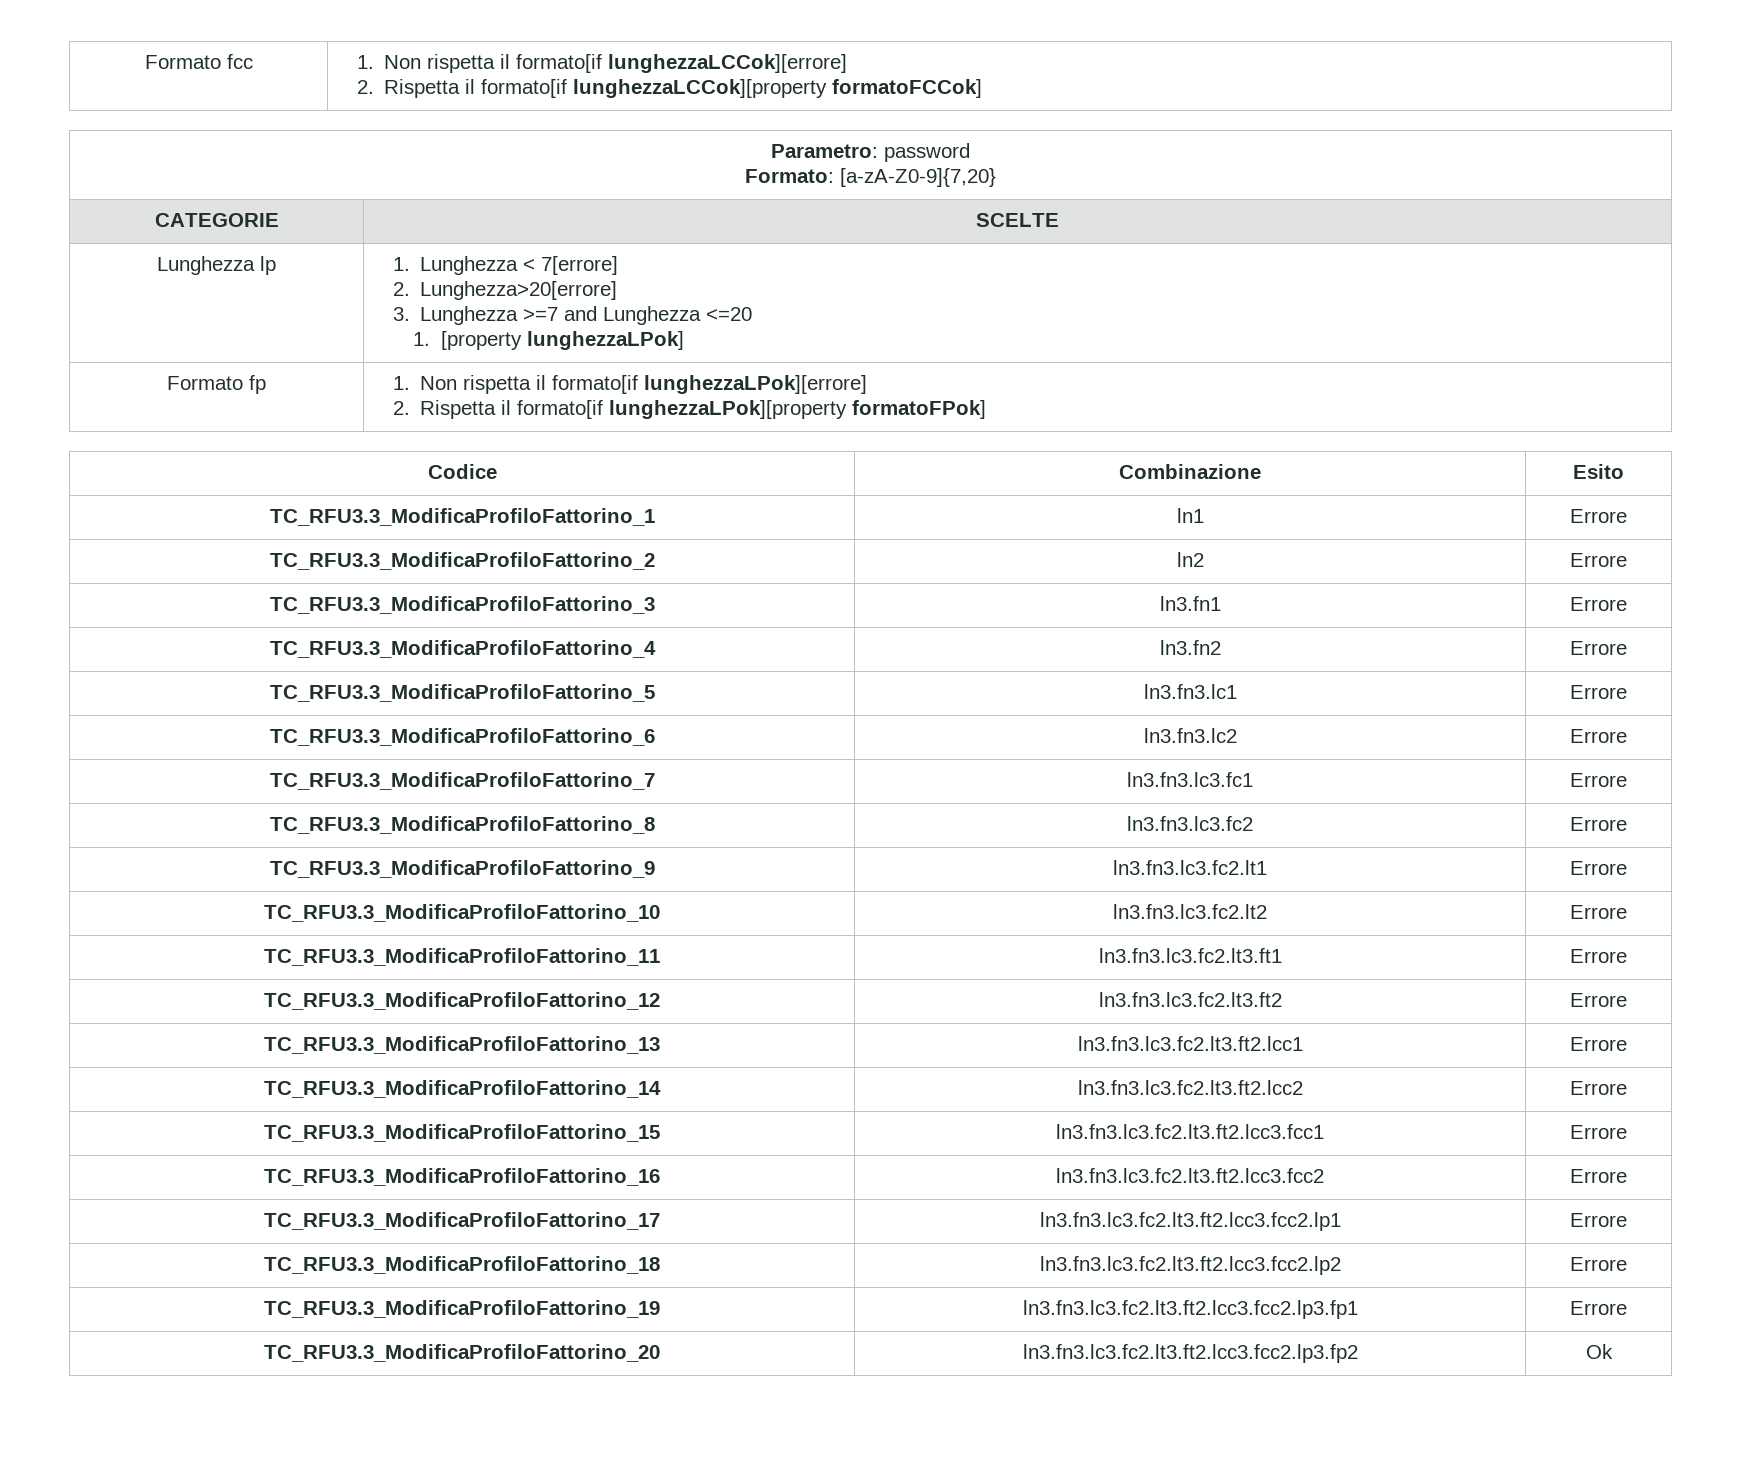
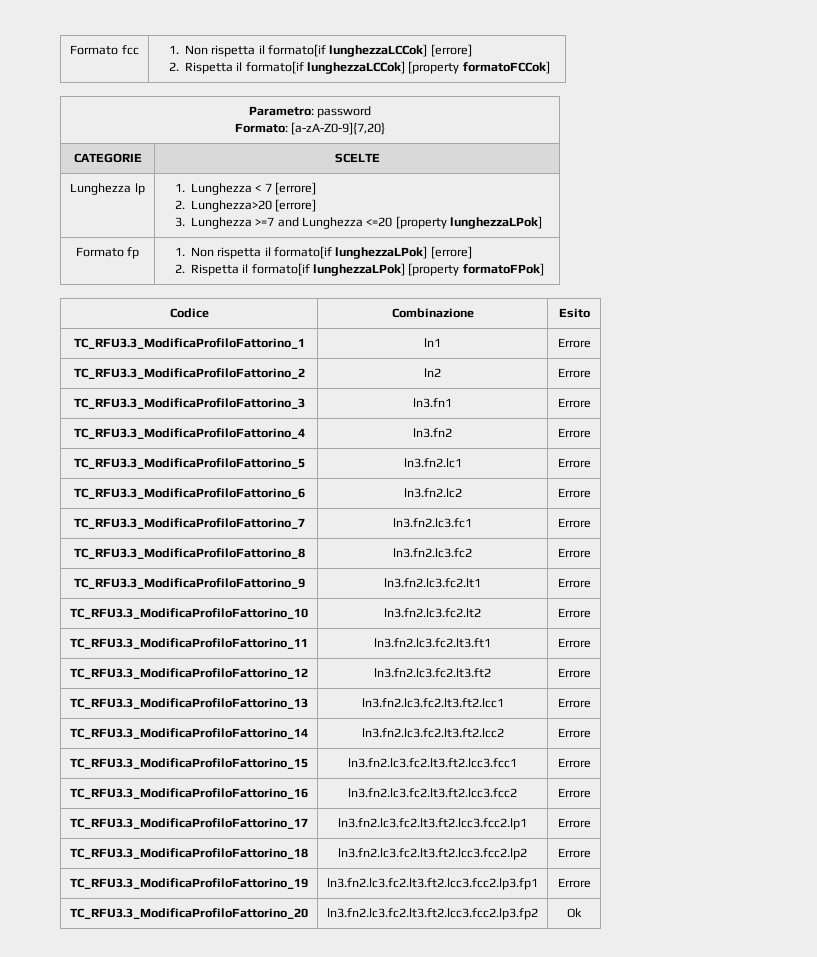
[608,54,848,73] [356,79,828,98] lunghezzaLCCok][errore] // 2. Rispetta il formato[if lunghezzaLCCok][property -> [329,44,472,57] [168,61,460,74] lunghezzaLCCok] [errore] // 2. Rispetta il formato[if lunghezzaLCCok] [property
[541,256,619,275] [392,281,618,300] 7[errore] // 2. Lunghezza>20[errore] -> [264,182,317,195] [174,199,317,212] 7 [errore] // 2. Lunghezza>20 [errore]
[413,332,431,346] // 1. -> (393, 222) none
[644,375,868,394] [392,400,848,419] lunghezzaLPok][errore] // 2. Rispetta il formato[if lunghezzaLPok][property -> [335,246,472,259] [174,263,460,276] lunghezzaLPok] [errore] // 2. Rispetta il formato[if lunghezzaLPok] [property
[1143,684,1237,699] ln3.fn3.lc1 -> [403,458,462,468] ln3.fn2.lc1
[1143,728,1237,743] ln3.fn3.lc2 -> [403,488,462,498] ln3.fn2.lc2
[1127,772,1253,787] ln3.fn3.lc3.fc1 -> [393,518,472,528] ln3.fn2.lc3.fc1
[1127,816,1253,831] ln3.fn3.lc3.fc2 -> [393,548,472,558] ln3.fn2.lc3.fc2
[1113,860,1267,875] ln3.fn3.lc3.fc2.lt1 -> [384,578,481,588] ln3.fn2.lc3.fc2.lt1
[1113,904,1267,919] ln3.fn3.lc3.fc2.lt2 -> [384,608,481,618] ln3.fn2.lc3.fc2.lt2
[1098,948,1282,963] ln3.fn3.lc3.fc2.lt3.ft1 -> [374,638,491,648] ln3.fn2.lc3.fc2.lt3.ft1
[1098,992,1282,1007] ln3.fn3.lc3.fc2.lt3.ft2 -> [374,668,491,678] ln3.fn2.lc3.fc2.lt3.ft2
[1077,1036,1303,1051] ln3.fn3.lc3.fc2.lt3.ft2.lcc1 -> [361,698,504,708] ln3.fn2.lc3.fc2.lt3.ft2.lcc1
[1077,1080,1303,1095] ln3.fn3.lc3.fc2.lt3.ft2.lcc2 -> [361,728,504,738] ln3.fn2.lc3.fc2.lt3.ft2.lcc2
[1056,1124,1324,1139] ln3.fn3.lc3.fc2.lt3.ft2.lcc3.fcc1 -> [348,758,517,768] ln3.fn2.lc3.fc2.lt3.ft2.lcc3.fcc1
[1056,1168,1324,1183] ln3.fn3.lc3.fc2.lt3.ft2.lcc3.fcc2 -> [348,788,517,798] ln3.fn2.lc3.fc2.lt3.ft2.lcc3.fcc2
[1039,1212,1341,1231] ln3.fn3.lc3.fc2.lt3.ft2.lcc3.fcc2.lp1 -> [338,818,527,830] ln3.fn2.lc3.fc2.lt3.ft2.lcc3.fcc2.lp1
[1039,1256,1341,1275] ln3.fn3.lc3.fc2.lt3.ft2.lcc3.fcc2.lp2 -> [338,848,527,860] ln3.fn2.lc3.fc2.lt3.ft2.lcc3.fcc2.lp2
[1022,1300,1358,1319] ln3.fn3.lc3.fc2.lt3.ft2.lcc3.fcc2.lp3.fp1 -> [327,878,538,890] ln3.fn2.lc3.fc2.lt3.ft2.lcc3.fcc2.lp3.fp1
[1022,1344,1358,1363] ln3.fn3.lc3.fc2.lt3.ft2.lcc3.fcc2.lp3.fp2 -> [327,908,538,920] ln3.fn2.lc3.fc2.lt3.ft2.lcc3.fcc2.lp3.fp2

